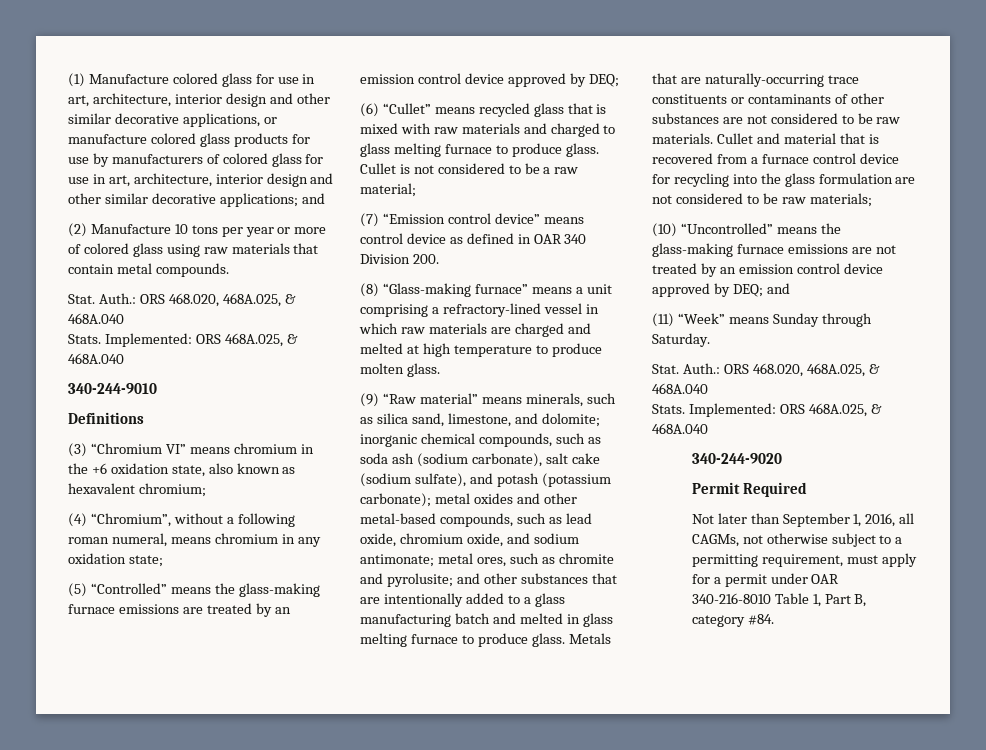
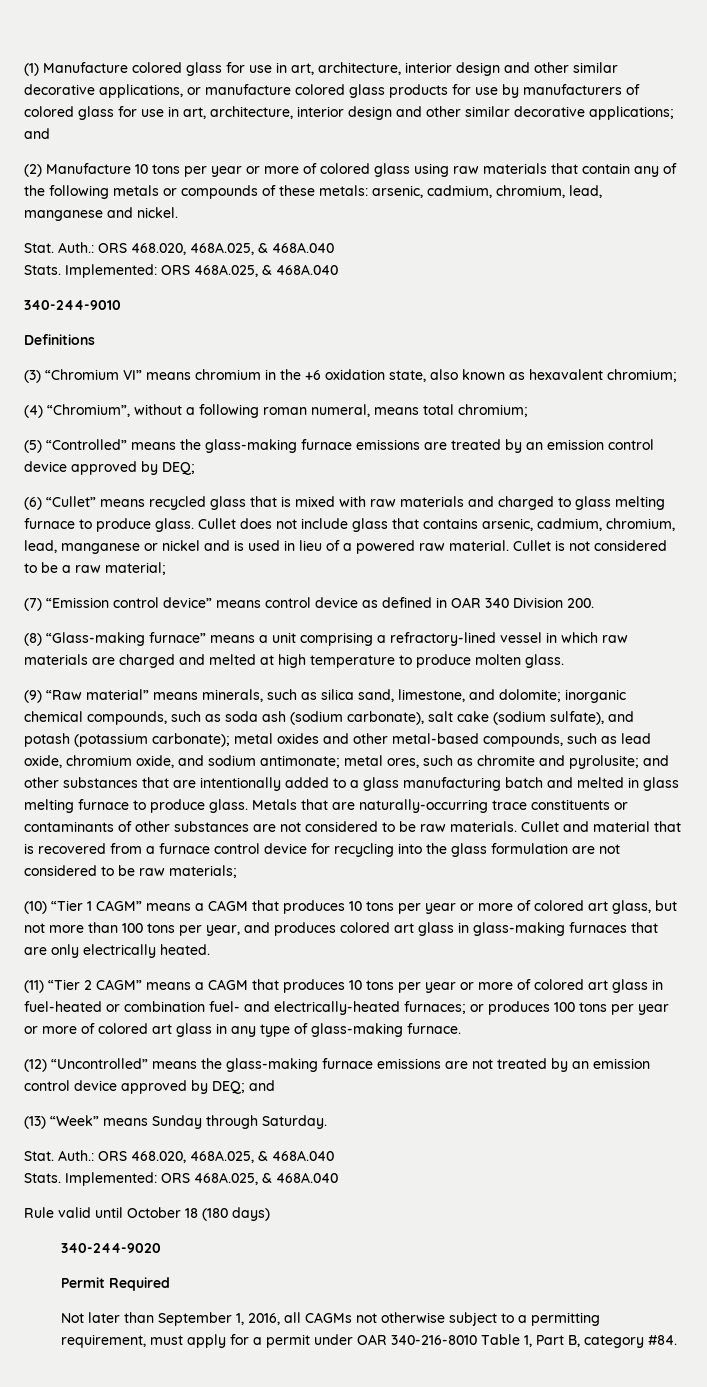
[116,263,229,277] metal compounds. -> [634,163,677,177] [24,185,602,199] [24,207,178,221] any of the following metals or compounds of these metals: arsenic, cadmium, chromium, lead, manganese and nickel.
[214,533,321,547] [68,553,163,567] chromium in any oxidation state; -> [423,404,528,417] total chromium;
(396, 168) none -> [240,518,675,532] [24,540,551,554] does not include glass that contains arsenic, cadmium, chromium, lead, manganese or nickel and is used in lieu of a powered raw material. Cullet
(677, 230) none -> [51,900,677,914] [24,922,658,936] [24,944,210,958] [24,979,663,993] [24,1001,669,1015] [24,1023,461,1037] [24,1059,47,1072] “Tier 1 CAGM” means a CAGM that produces 10 tons per year or more of colored art glass, but not more than 100 tons per year, and produces colored art glass in glass-making furnaces that are only electrically heated. // (11) “Tier 2 CAGM” means a CAGM that produces 10 tons per year or more of colored art glass in fuel-heated or combination fuel- and electrically-heated furnaces; or produces 100 tons per year or more of colored art glass in any type of glass-making furnace. // (12)
[652,313,674,327] (11) -> [24,1116,46,1129] (13)
(708, 428) none -> [24,1207,270,1221] // Rule valid until October 18 (180 days)
[691,534,739,547] CAGMs, -> [304,1312,352,1323] CAGMs

